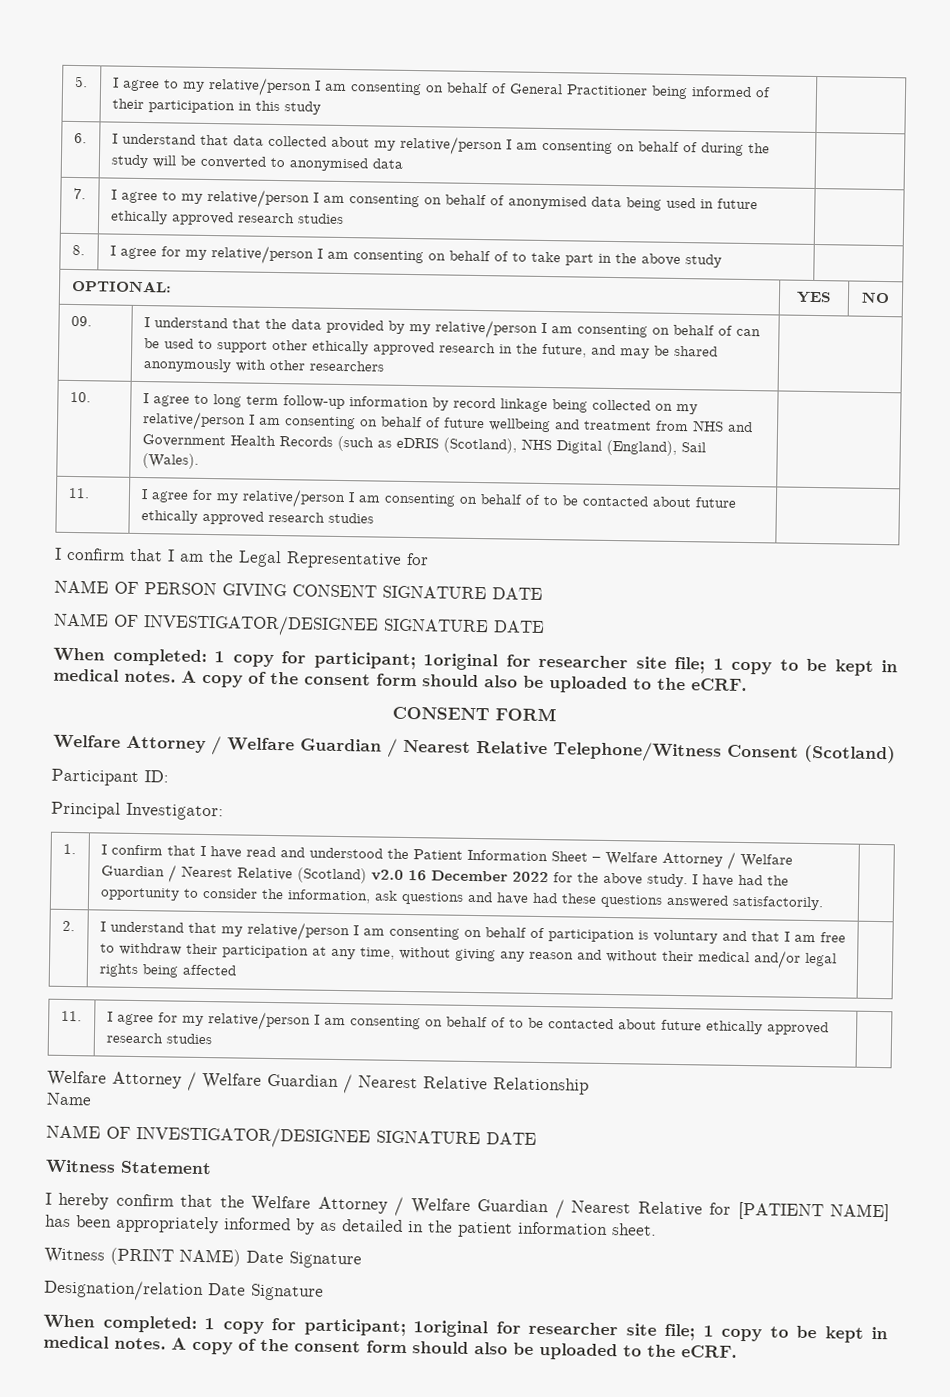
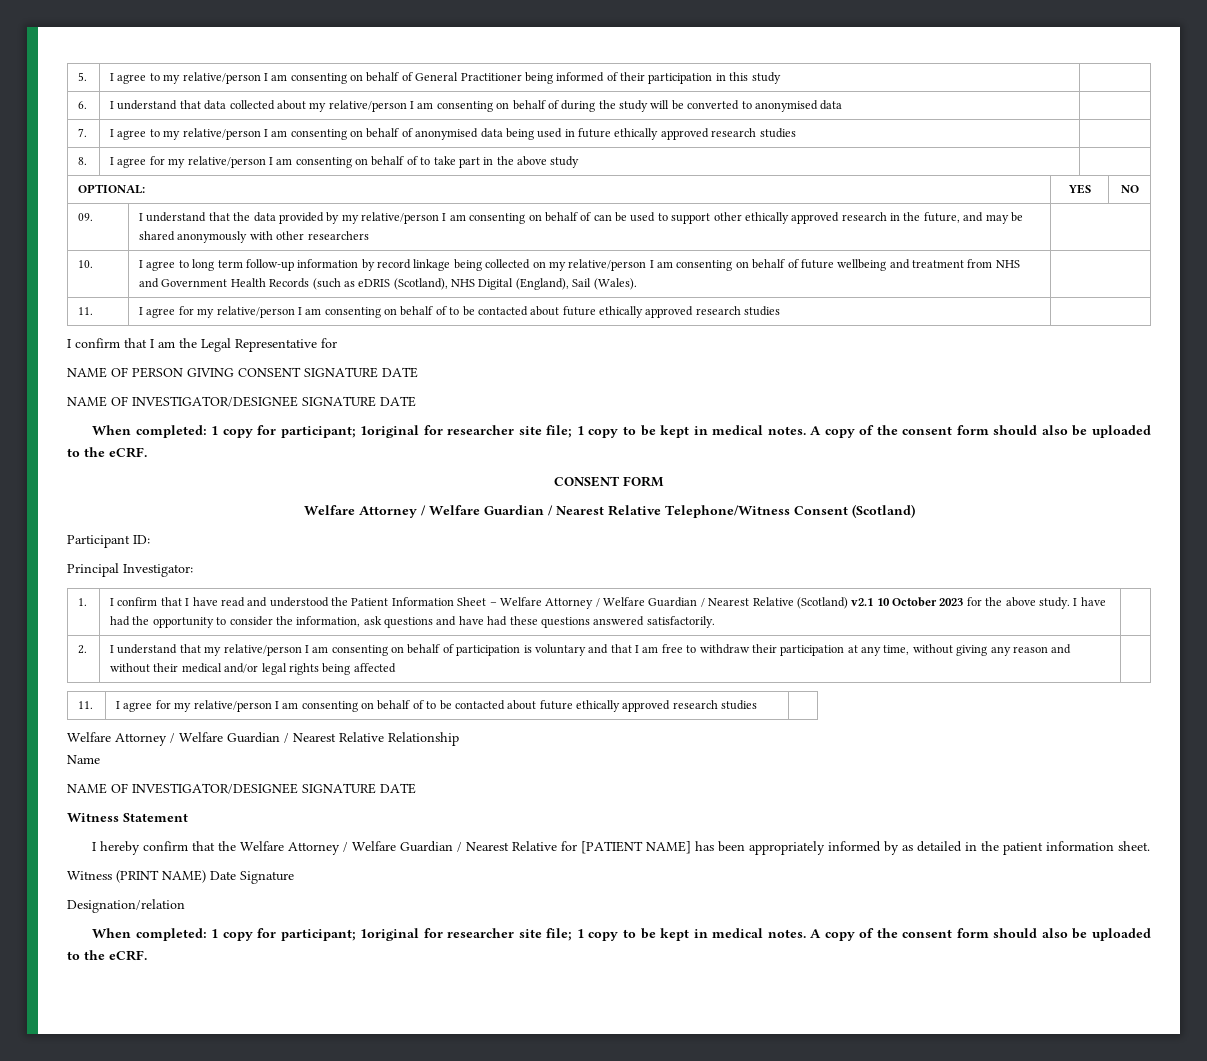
[370,869,549,883] v2.0 16 December 2022 -> [851,597,964,607] v2.1 10 October 2023
[208,1283,324,1301] Date Signature -> (185, 906) none

